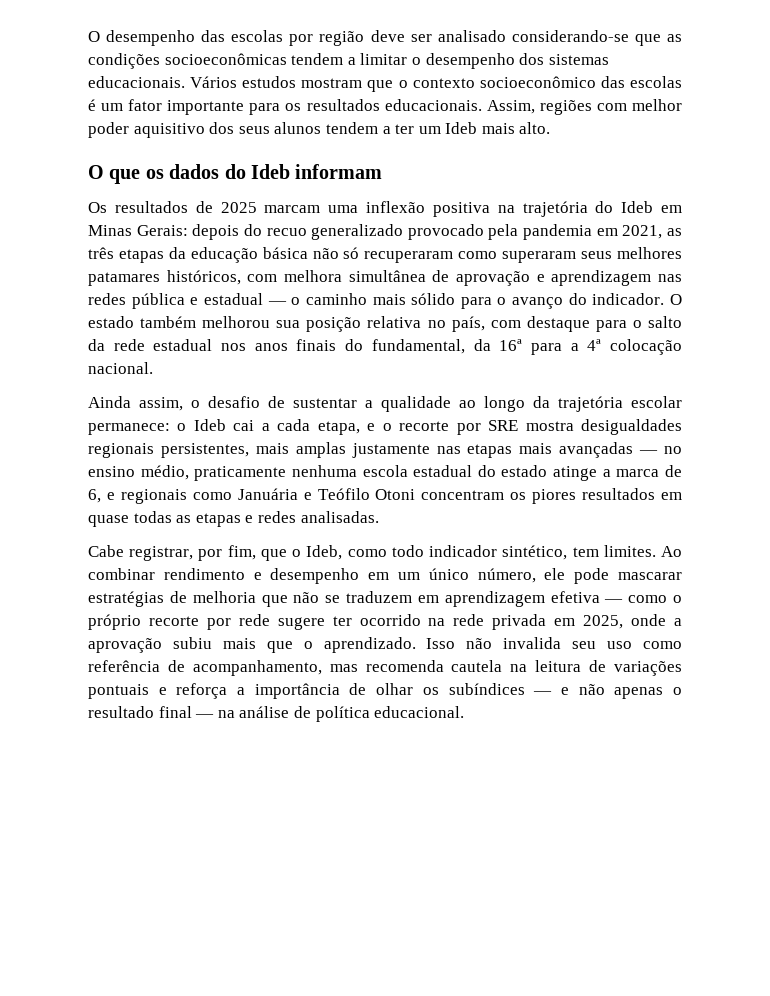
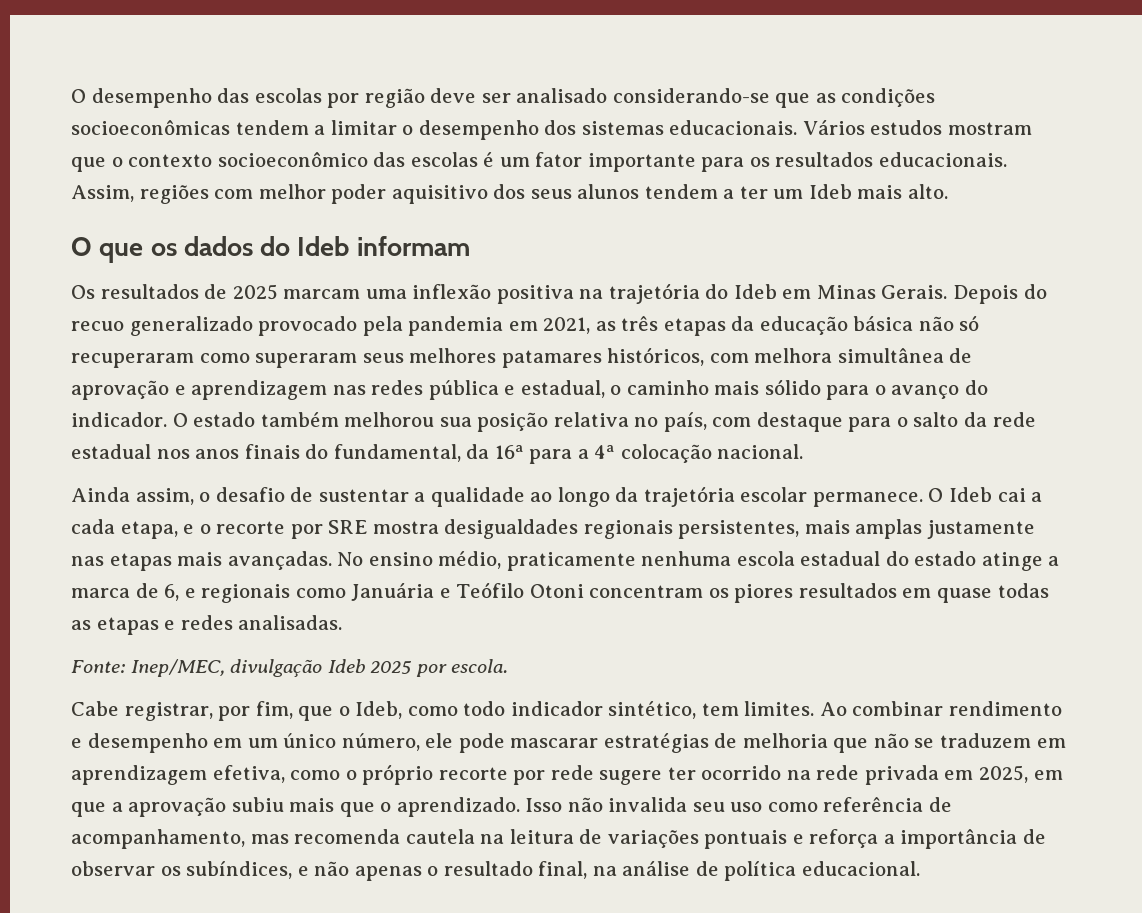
[136,224,240,240] Gerais: depois -> [881,285,1019,304] Gerais. Depois
[203,293,287,305] estadual — -> [520,380,605,398] estadual,
[88,423,187,435] permanece: o -> [812,488,944,507] permanece. O
[559,442,682,458] avançadas — no -> [227,551,364,570] avançadas. No
(379, 517) none -> [71,659,509,677] // Fonte: Inep/MEC, divulgação Ideb 2025 por escola.
[550,591,624,603] efetiva — -> [212,765,285,783] efetiva,
[631,614,667,626] onde -> [1033,770,1063,780] [71,802,106,817] em que
[376,683,553,695] olhar os subíndices — -> [71,861,293,879] observar os subíndices,
[158,706,215,718] final — -> [538,861,588,879] final,

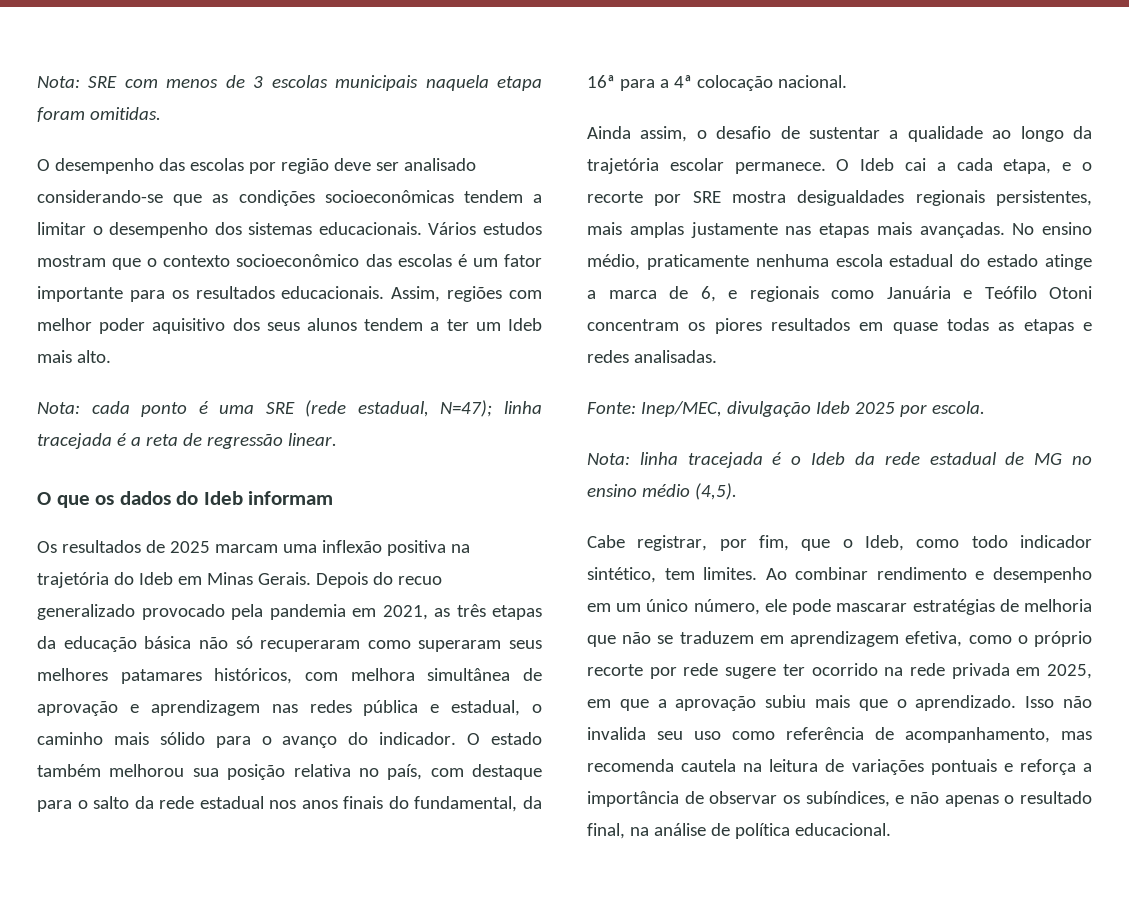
(71, 96) none -> [37,75,543,91] [37,107,161,122] Nota: SRE com menos de 3 escolas municipais naquela etapa foram omitidas. //
(949, 191) none -> [37,400,542,417] [37,433,337,449] // Nota: cada ponto é uma SRE (rede estadual, N=47); linha tracejada é a reta de regressão linear.
(509, 666) none -> [587,452,1092,468] [587,483,737,500] // Nota: linha tracejada é o Ideb da rede estadual de MG no ensino médio (4,5).

